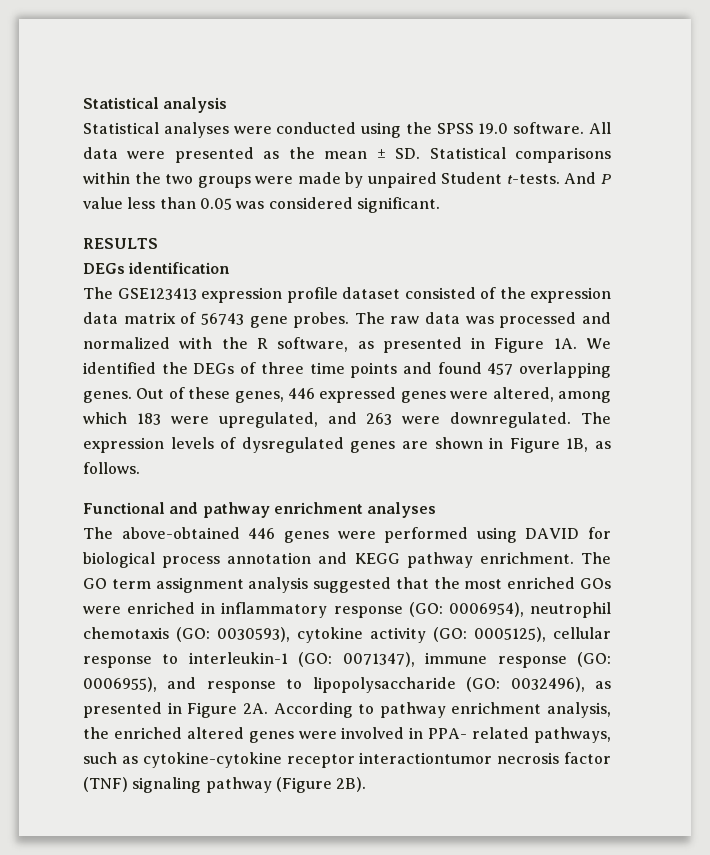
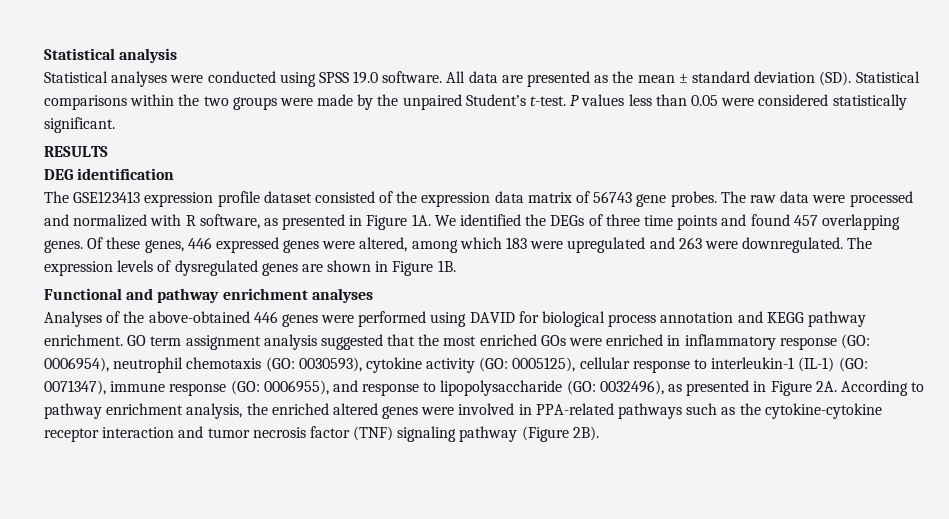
[405,122,432,134] the -> (316, 79) none
[127,151,166,159] were -> [501,75,523,83] are
[395,148,421,159] SD. -> [691,71,852,86] standard deviation (SD).
[367,172,611,188] [83,197,353,210] unpaired Student t-tests. And P value less than 0.05 was considered -> [377,94,907,110] the unpaired Student’s t-test. P values less than 0.05 were considered statistically
[83,263,125,274] DEGs -> [44,169,73,180] DEG
[465,316,494,324] was -> [812,195,846,203] were
[221,337,248,349] the -> (182, 220) none
[136,387,185,399] Out of -> [87,237,104,249] Of
[218,412,318,428] upregulated, -> [567,237,646,253] upregulated
[566,438,612,452] [83,462,140,474] 1B, as follows. -> [437,260,456,272] 1B.
[83,527,113,539] The -> [44,311,145,327] Analyses of the
[581,552,612,564] The -> (123, 340) none
(288, 658) none -> [798,357,835,372] (IL-1)
[428,727,612,743] PPA- related pathways, -> [535,403,683,419] PPA-related pathways
(138, 760) none -> [739,403,761,415] the
[359,752,493,764] interactiontumor -> [102,426,250,438] interaction and tumor

